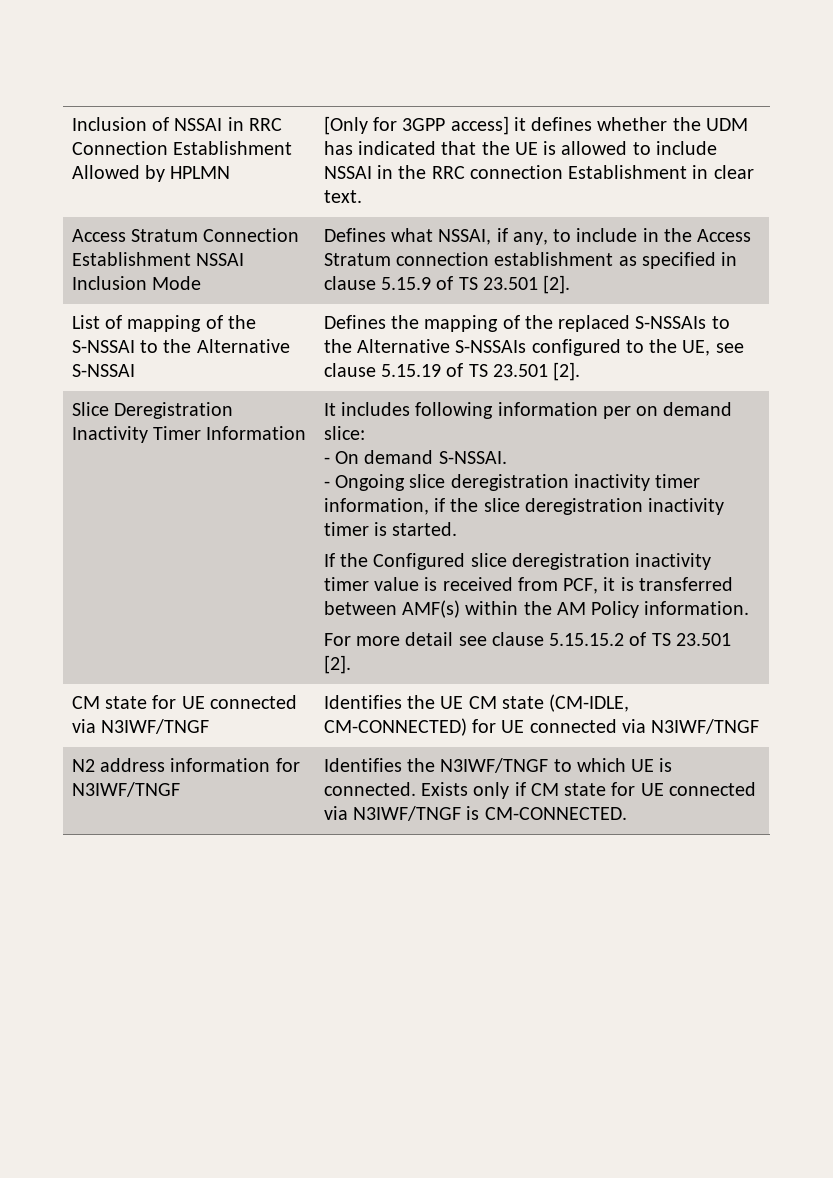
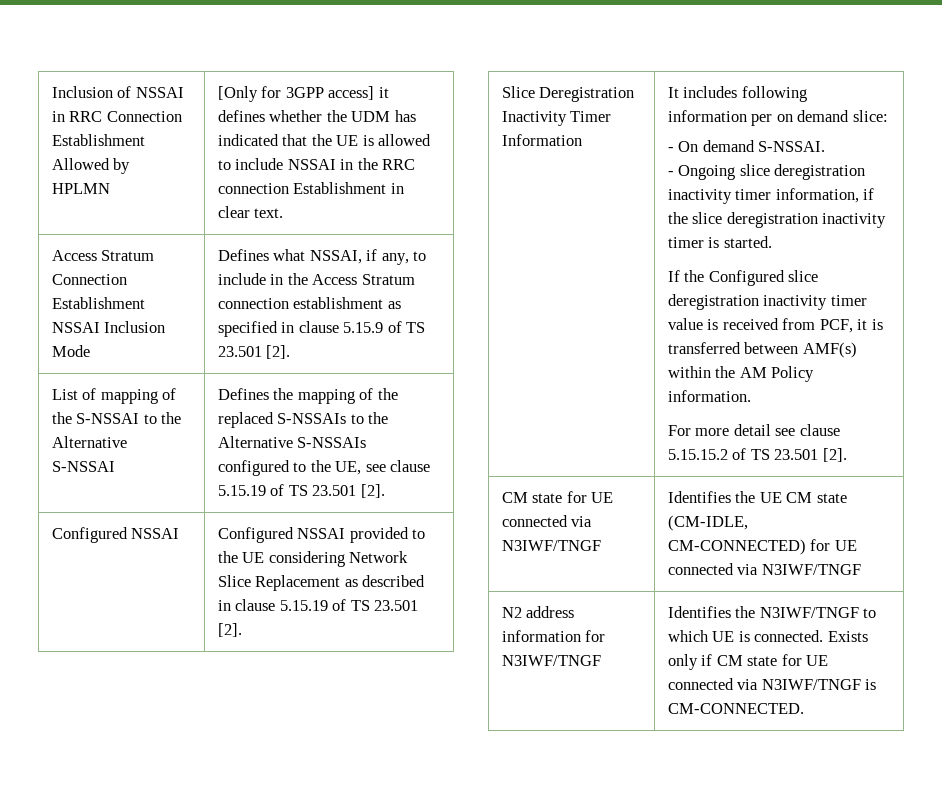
(581, 371) none -> [51,527,180,543] [217,527,426,543] [217,551,409,567] [217,575,426,591] [217,599,419,611] [217,623,242,637] // Configured NSSAI | Configured NSSAI provided to the UE considering Network Slice Replacement as described in clause 5.15.19 of TS 23.501 [2].

